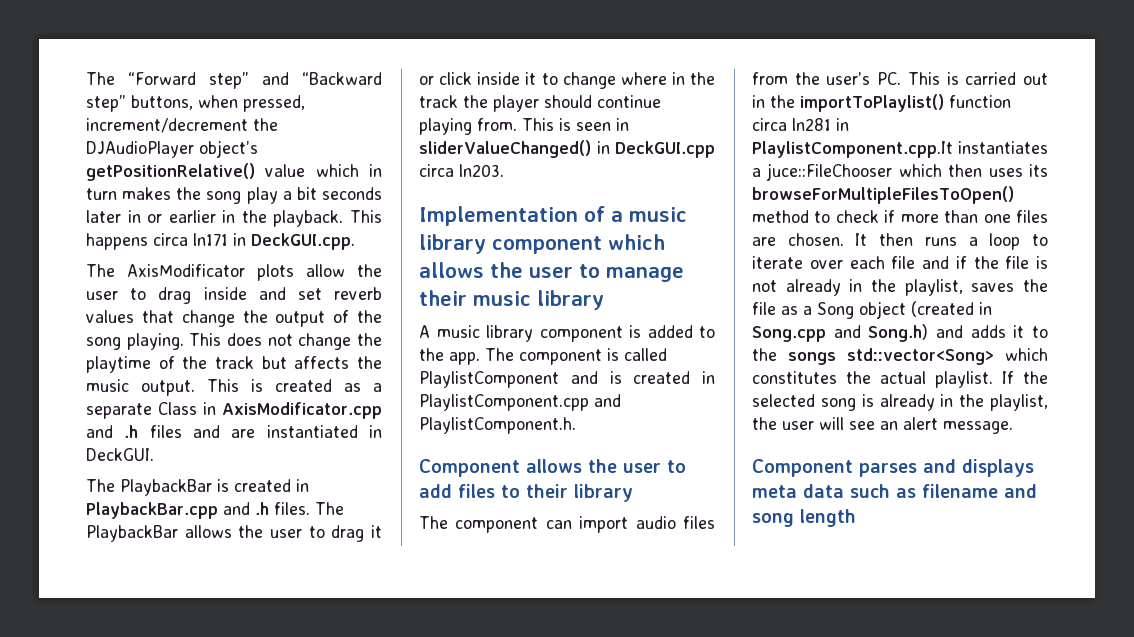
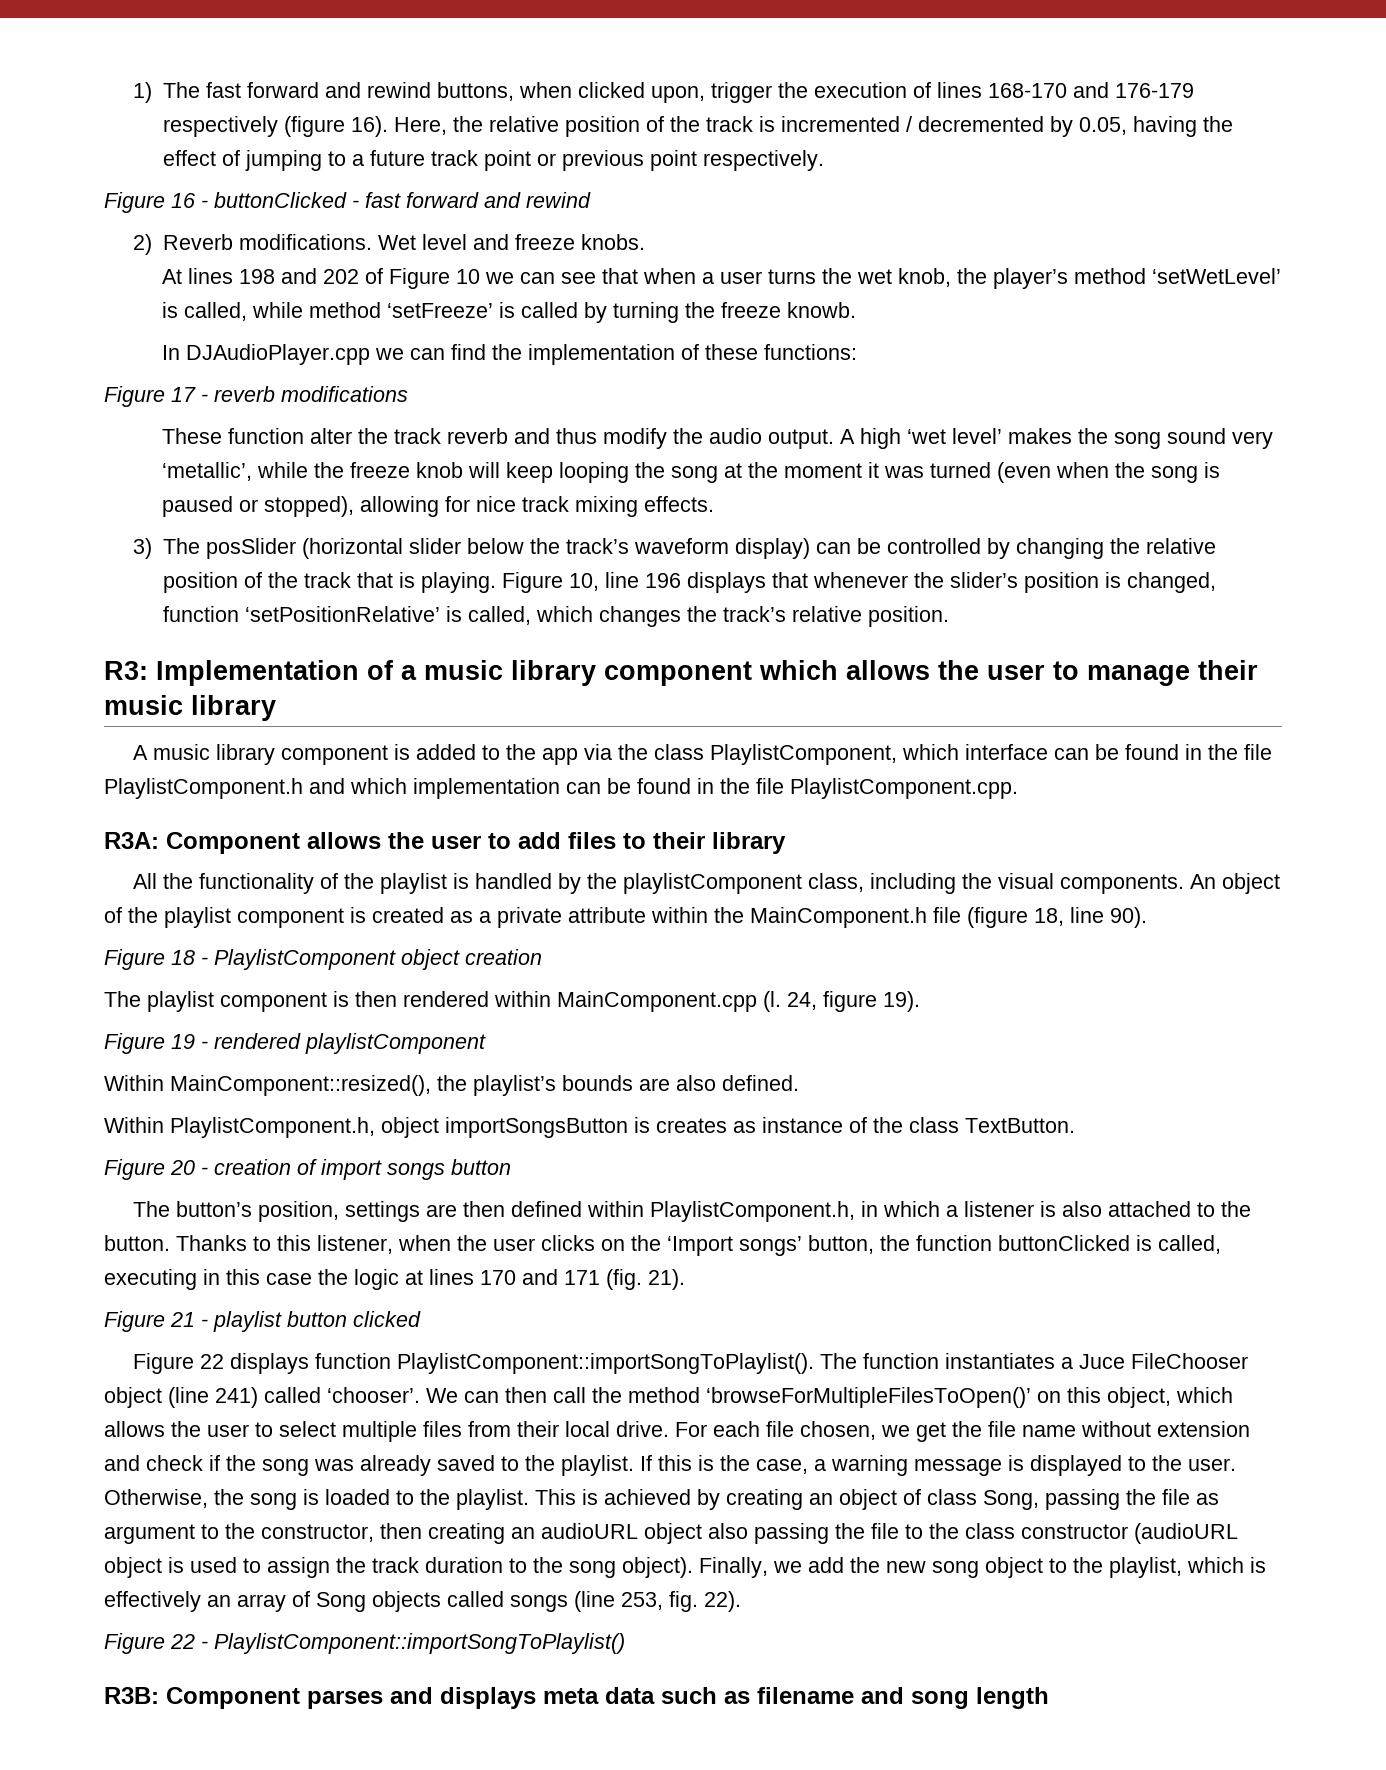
[86,72,382,89] [86,95,305,112] [86,118,278,133] [86,140,258,158] [86,163,382,181] [86,187,382,204] [86,210,382,227] [86,233,355,250] [86,264,382,281] [86,287,382,304] [86,310,383,327] [86,333,382,350] [86,356,382,373] [86,379,382,396] [86,402,383,419] [86,425,382,438] [86,448,154,461] [86,479,309,496] [86,502,344,519] [86,525,382,542] [419,72,715,89] [419,95,661,112] [419,118,629,135] [419,140,715,158] [419,164,504,177] The “Forward step” and “Backward step” buttons, when pressed, increment/decrement the DJAudioPlayer object’s getPositionRelative() value which in turn makes the song play a bit seconds later in or earlier in the playback. This happens circa ln171 in DeckGUI.cpp. // The AxisModificator plots allow the user to drag inside and set reverb values that change the output of the song playing. This does not change the playtime of the track but affects the music output. This is created as a separate Class in AxisModificator.cpp and .h files and are instantiated in DeckGUI. // The PlaybackBar is created in PlaybackBar.cpp and .h files. The PlaybackBar allows the user to drag it or click inside it to change where in the track the player should continue playing from. This is seen in sliderValueChanged() in DeckGUI.cpp circa ln203. // -> [132,82,1194,103] [162,116,1233,137] [162,150,824,171] [104,192,591,213] [132,234,645,255] [161,268,1281,289] [161,302,856,323] [161,344,857,365] [104,386,408,407] [161,428,1273,449] [161,462,1220,483] [161,496,714,517] [132,538,1216,559] [162,572,1216,593] [162,606,949,627] [104,661,148,680] 1) The fast forward and rewind buttons, when clicked upon, trigger the execution of lines 168-170 and 176-179 respectively (figure 16). Here, the relative position of the track is incremented / decremented by 0.05, having the effect of jumping to a future track point or previous point respectively. // Figure 16 - buttonClicked - fast forward and rewind // 2) Reverb modifications. Wet level and freeze knobs. // At lines 198 and 202 of Figure 10 we can see that when a user turns the wet knob, the player’s method ‘setWetLevel’ is called, while method ‘setFreeze’ is called by turning the freeze knowb. // In DJAudioPlayer.cpp we can find the implementation of these functions: // Figure 17 - reverb modifications // These function alter the track reverb and thus modify the audio output. A high ‘wet level’ makes the song sound very ‘metallic’, while the freeze knob will keep looping the song at the moment it was turned (even when the song is paused or stopped), allowing for nice track mixing effects. // 3) The posSlider (horizontal slider below the track’s waveform display) can be controlled by changing the relative position of the track that is playing. Figure 10, line 196 displays that whenever the slider’s position is changed, function ‘setPositionRelative’ is called, which changes the track’s relative position. // R3:
[449,348,667,365] [419,371,715,388] [419,394,621,411] [419,417,576,434] app. The component is called PlaylistComponent and is created in PlaylistComponent.cpp and PlaylistComponent.h. // -> [542,744,1273,765] [104,778,1018,799] [104,832,159,849] app via the class PlaylistComponent, which interface can be found in the file PlaylistComponent.h and which implementation can be found in the file PlaylistComponent.cpp. // R3A:
[419,516,715,533] [752,72,1048,85] [752,94,1011,112] [752,118,849,131] [752,141,1048,158] [752,163,1048,181] [752,186,1014,204] [752,210,1048,223] [752,233,1048,250] [752,256,1048,269] [752,279,1048,296] [752,301,992,319] [752,324,1048,342] [752,348,1048,365] [752,371,1048,388] [752,394,1048,411] [752,417,1013,434] The component can import audio files from the user’s PC. This is carried out in the importToPlaylist() function circa ln281 in PlaylistComponent.cpp.It instantiates a juce::FileChooser which then uses its browseForMultipleFilesToOpen() method to check if more than one files are chosen. It then runs a loop to iterate over each file and if the file is not already in the playlist, saves the file as a Song object (created in Song.cpp and Song.h) and adds it to the songs std::vector<Song> which constitutes the actual playlist. If the selected song is already in the playlist, the user will see an alert message. // -> [133,873,1281,894] [104,907,1147,928] [104,949,542,970] [104,991,920,1012] [104,1033,486,1054] [104,1075,799,1096] [104,1117,1075,1138] [104,1159,511,1180] [133,1201,1252,1222] [104,1235,1221,1256] [104,1269,685,1290] [104,1311,421,1332] [133,1353,1249,1374] [104,1387,1233,1408] [104,1421,1250,1442] [104,1455,1236,1476] [104,1489,1219,1510] [104,1523,1238,1544] [104,1557,1266,1578] [104,1591,741,1612] [104,1633,625,1654] [104,1687,159,1704] All the functionality of the playlist is handled by the playlistComponent class, including the visual components. An object of the playlist component is created as a private attribute within the MainComponent.h file (figure 18, line 90). // Figure 18 - PlaylistComponent object creation // The playlist component is then rendered within MainComponent.cpp (l. 24, figure 19). // Figure 19 - rendered playlistComponent // Within MainComponent::resized(), the playlist’s bounds are also defined. // Within PlaylistComponent.h, object importSongsButton is creates as instance of the class TextButton. // Figure 20 - creation of import songs button // The button’s position, settings are then defined within PlaylistComponent.h, in which a listener is also attached to the button. Thanks to this listener, when the user clicks on the ‘Import songs’ button, the function buttonClicked is called, executing in this case the logic at lines 170 and 171 (fig. 21). // Figure 21 - playlist button clicked // Figure 22 displays function PlaylistComponent::importSongToPlaylist(). The function instantiates a Juce FileChooser object (line 241) called ‘chooser’. We can then call the method ‘browseForMultipleFilesToOpen()’ on this object, which allows the user to select multiple files from their local drive. For each file chosen, we get the file name without extension and check if the song was already saved to the playlist. If this is the case, a warning message is displayed to the user. Otherwise, the song is loaded to the playlist. This is achieved by creating an object of class Song, passing the file as argument to the constructor, then creating an audioURL object also passing the file to the class constructor (audioURL object is used to assign the track duration to the song object). Finally, we add the new song object to the playlist, which is effectively an array of Song objects called songs (line 253, fig. 22). // Figure 22 - PlaylistComponent::importSongToPlaylist() // R3B:

